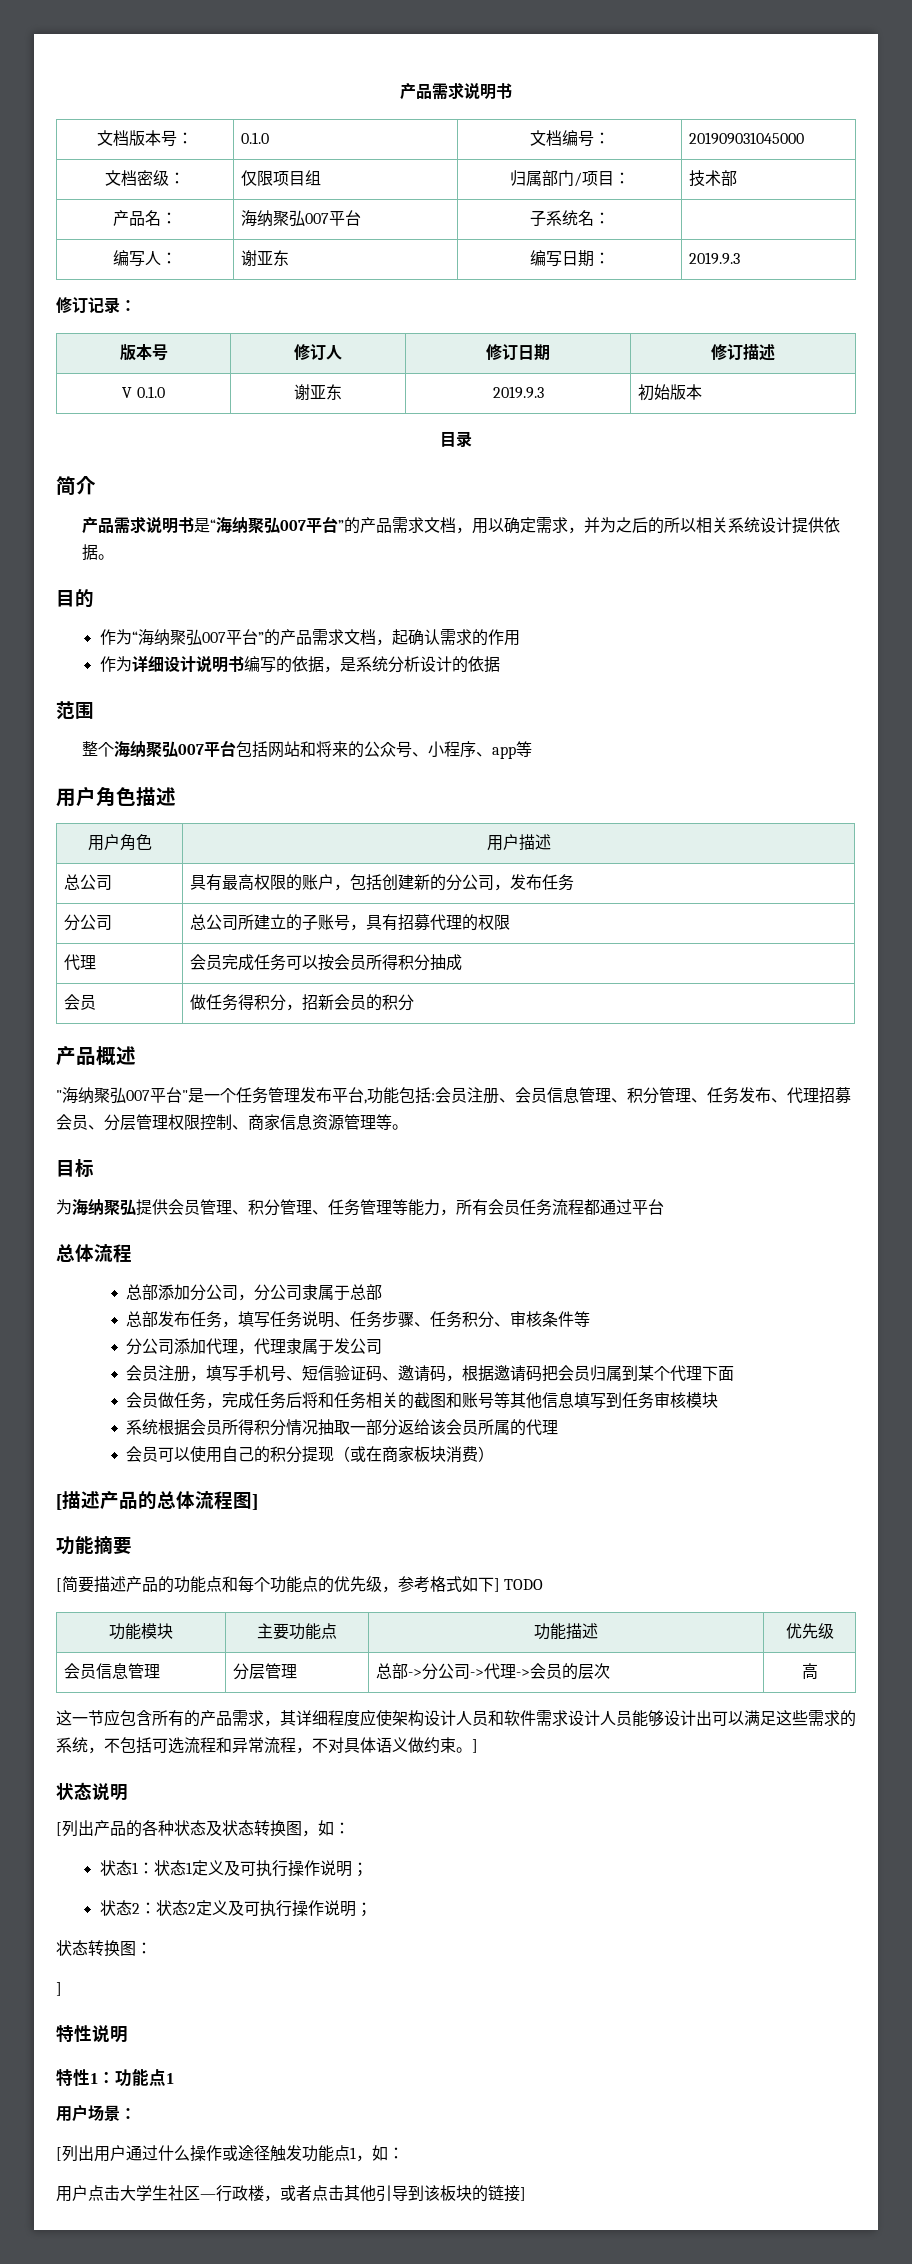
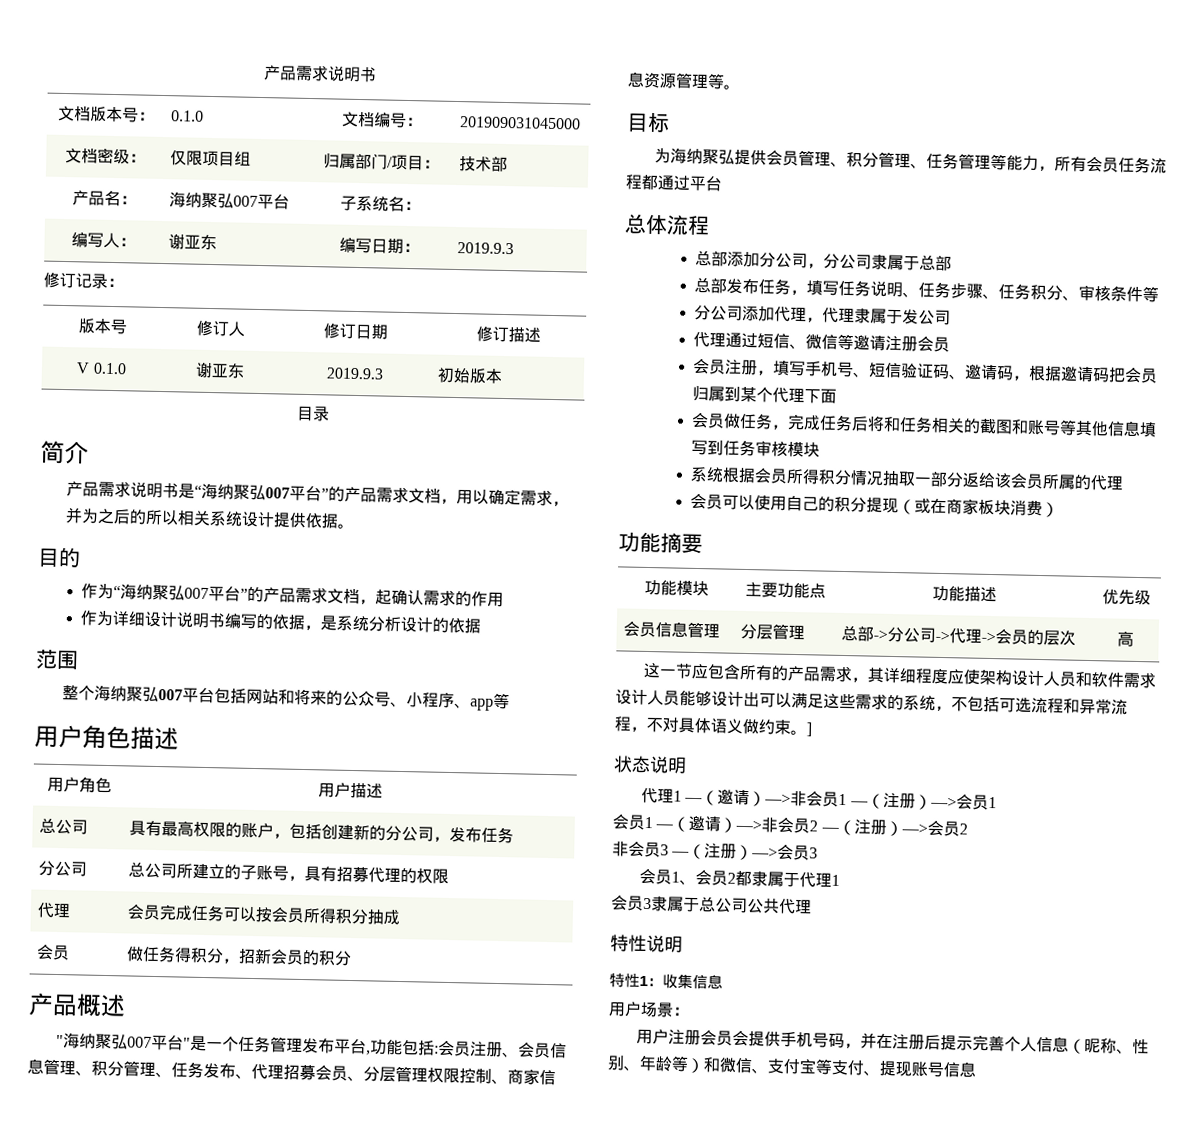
(383, 1346) none -> [693,331,951,353] // 代理通过短信、微信等邀请注册会员
[56,1491,258,1510] [56,1536,132,1555] [56,1576,544,1593] [描述产品的总体流程图] // 功能摘要 // [简要描述产品的功能点和每个功能点的优先级，参考格式如下] TODO -> [618,531,703,554] 功能摘要
[56,1820,350,1837] [99,1860,368,1877] [99,1900,372,1917] [56,1940,152,1957] [56,1982,62,1996] [列出产品的各种状态及状态转换图，如： // 状态1：状态1定义及可执行操作说明； // 状态2：状态2定义及可执行操作说明； // 状态转换图： // ] -> [640,787,997,810] [612,813,968,837] [612,840,819,861] [638,867,840,888] [611,894,812,915] 代理1 —（邀请）—>非会员1 —（注册）—>会员1 // 会员1 —（邀请）—>非会员2 —（注册）—>会员2 // 非会员3 —（注册）—>会员3 // 会员1、会员2都隶属于代理1 // 会员3隶属于总公司公共代理
[115,2068,174,2087] 功能点1 -> [662,973,723,990] 收集信息
[56,2145,404,2162] [56,2185,526,2202] [列出用户通过什么操作或途径触发功能点1，如： // 用户点击大学生社区—行政楼，或者点击其他引导到该板块的链接] -> [635,1028,1149,1055] [607,1054,977,1078] 用户注册会员会提供手机号码，并在注册后提示完善个人信息（昵称、性别、年龄等）和微信、支付宝等支付、提现账号信息

